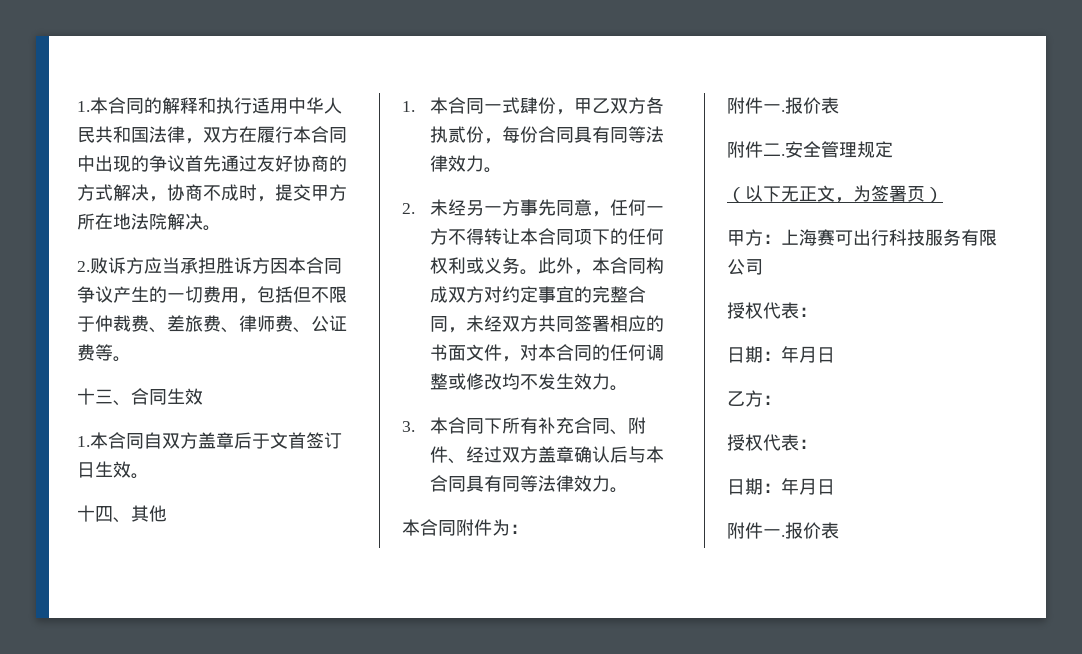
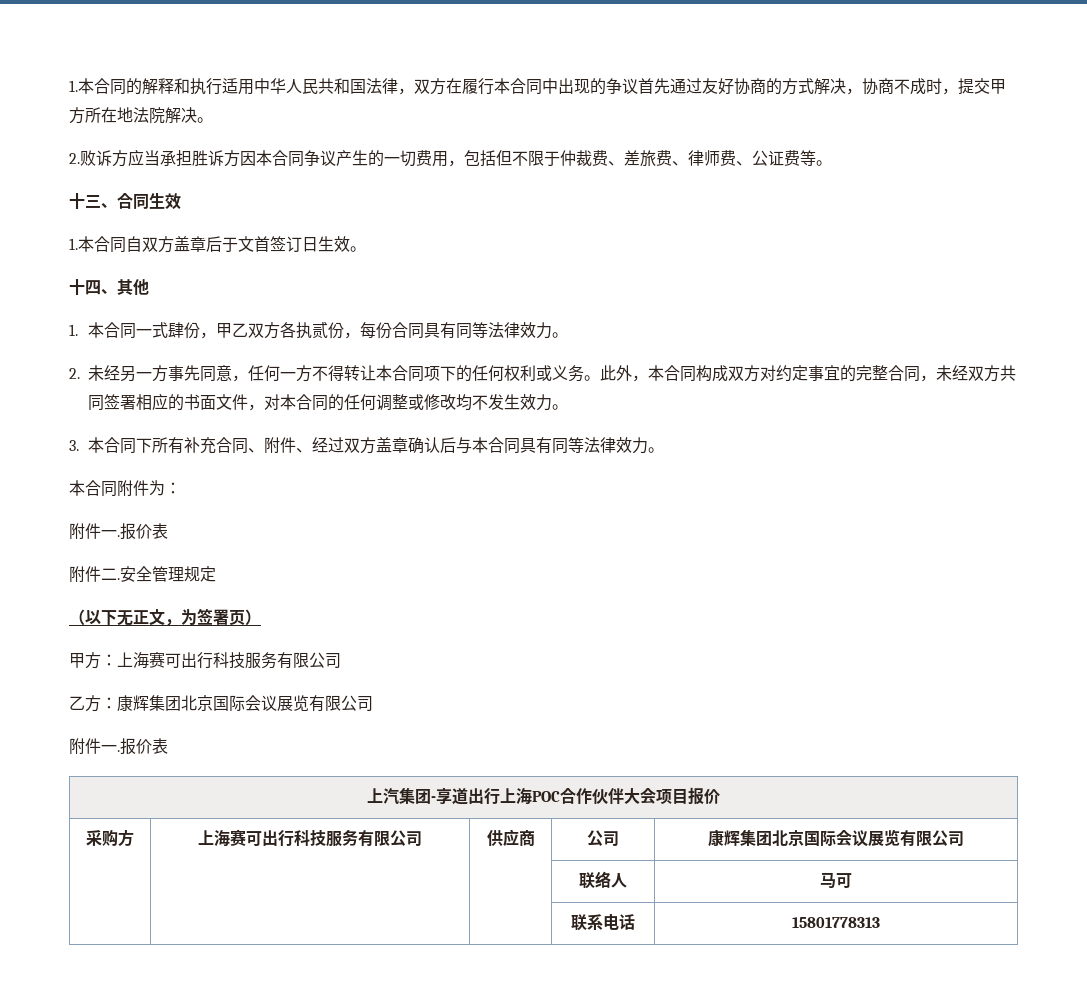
[727,302,817,319] [727,346,835,363] [727,390,781,407] [727,434,817,451] [727,478,835,495] [727,522,839,539] 授权代表： // 日期：年月日 // 乙方： // 授权代表： // 日期：年月日 // 附件一.报价表 -> [69,695,373,712] [69,738,168,755] [367,787,720,805] [86,829,134,847] [198,829,423,847] [486,829,535,847] [587,830,619,847] [708,829,964,847] [579,871,627,889] [820,872,852,889] [571,914,635,931] [792,917,880,928] 乙方：康辉集团北京国际会议展览有限公司 // 附件一.报价表 // 上汽集团-享道出行上海POC合作伙伴大会项目报价 // 采购方 | 上海赛可出行科技服务有限公司 | 供应商 | 公司 | 康辉集团北京国际会议展览有限公司 // | | | 联络人 | 马可 // | | | 联系电话 | 15801778313

